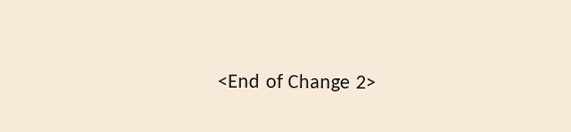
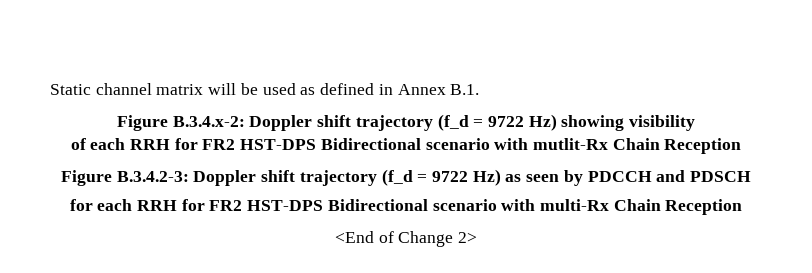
(217, 80) none -> [50,83,480,95] [116,114,696,131] [70,138,742,154] [60,169,752,186] [69,199,743,215] Static channel matrix will be used as defined in Annex B.1. // Figure B.3.4.x-2: Doppler shift trajectory (f_d = 9722 Hz) showing visibility // of each RRH for FR2 HST-DPS Bidirectional scenario with mutlit-Rx Chain Reception // Figure B.3.4.2-3: Doppler shift trajectory (f_d = 9722 Hz) as seen by PDCCH and PDSCH // for each RRH for FR2 HST-DPS Bidirectional scenario with multi-Rx Chain Reception //

